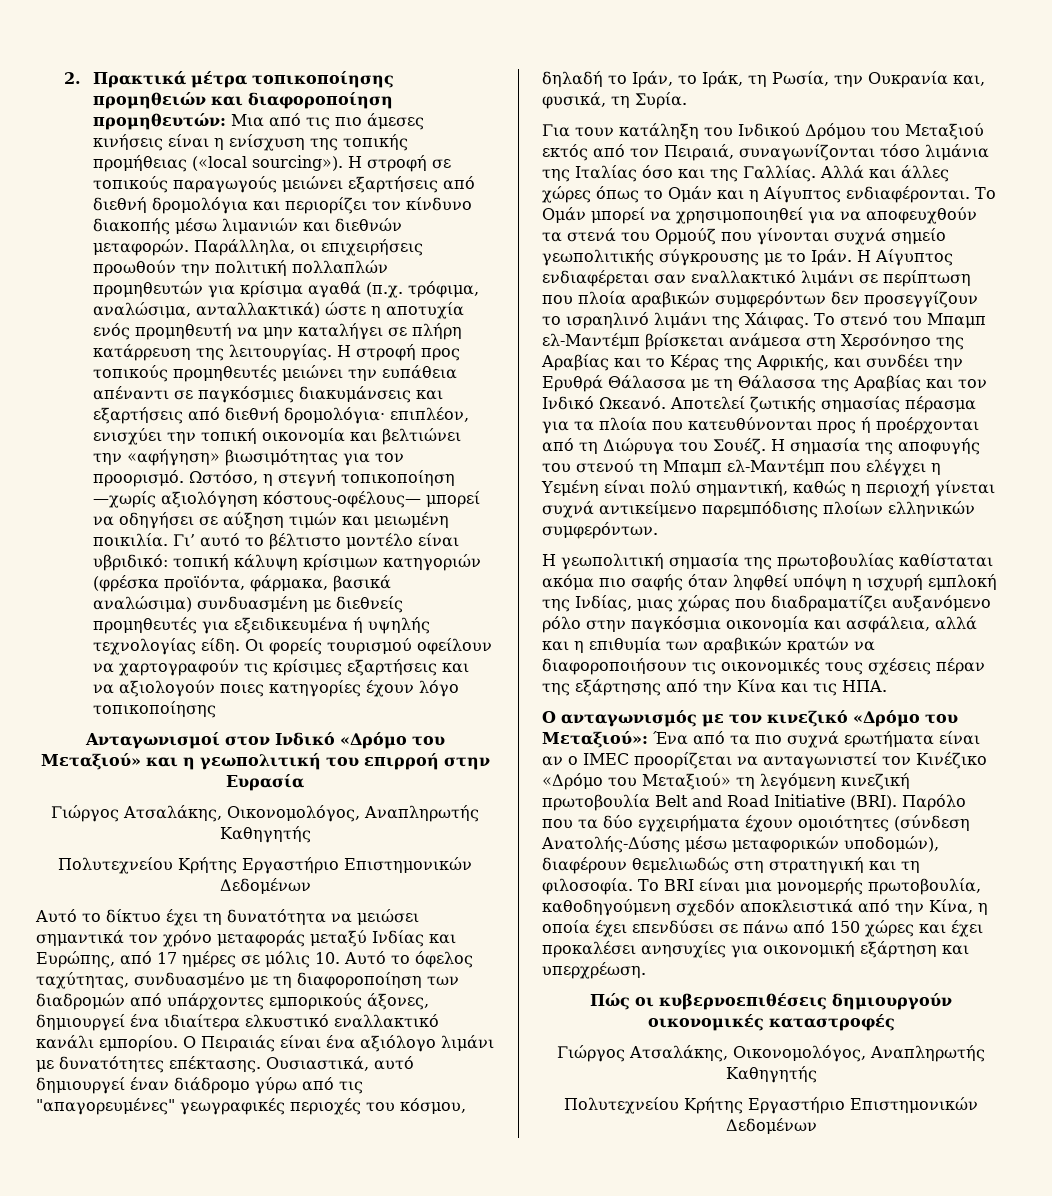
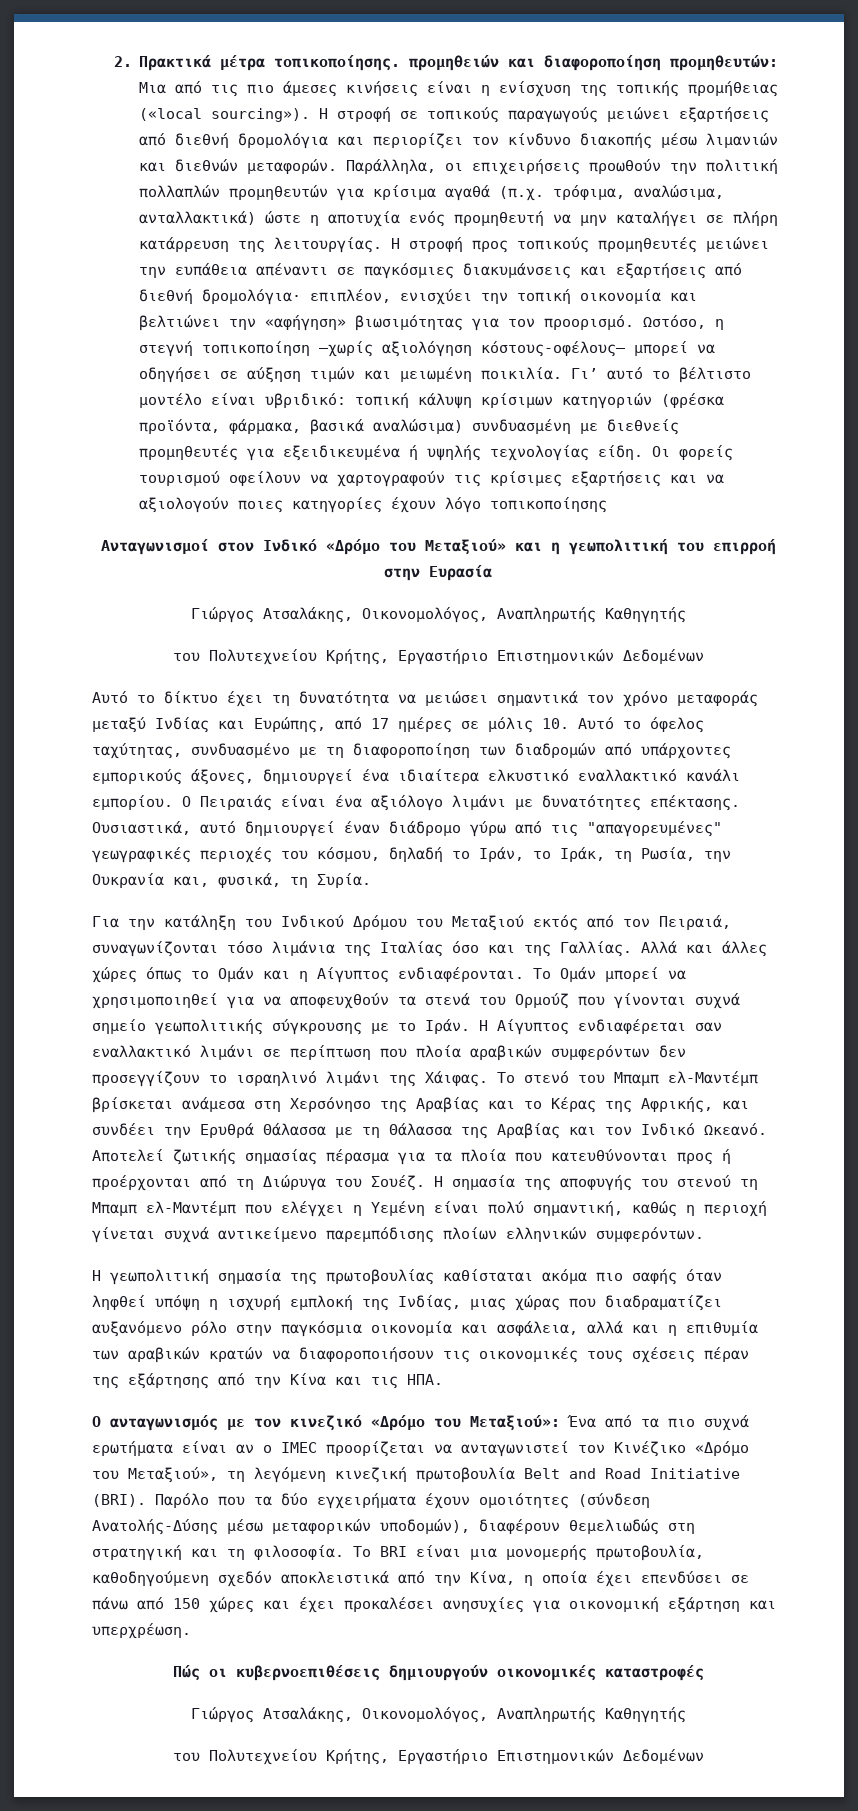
[251,71,394,88] τοπικοποίησης -> [274,55,401,71] τοπικοποίησης.
[58,857,237,874] Πολυτεχνείου Κρήτης -> [172,649,389,665] του Πολυτεχνείου Κρήτης,
[575,127,614,137] τουν -> [128,918,155,930] την
[642,773,731,790] Μεταξιού» -> [128,1467,218,1483] Μεταξιού»,
[564,1097,743,1114] Πολυτεχνείου Κρήτης -> [172,1749,389,1765] του Πολυτεχνείου Κρήτης,

